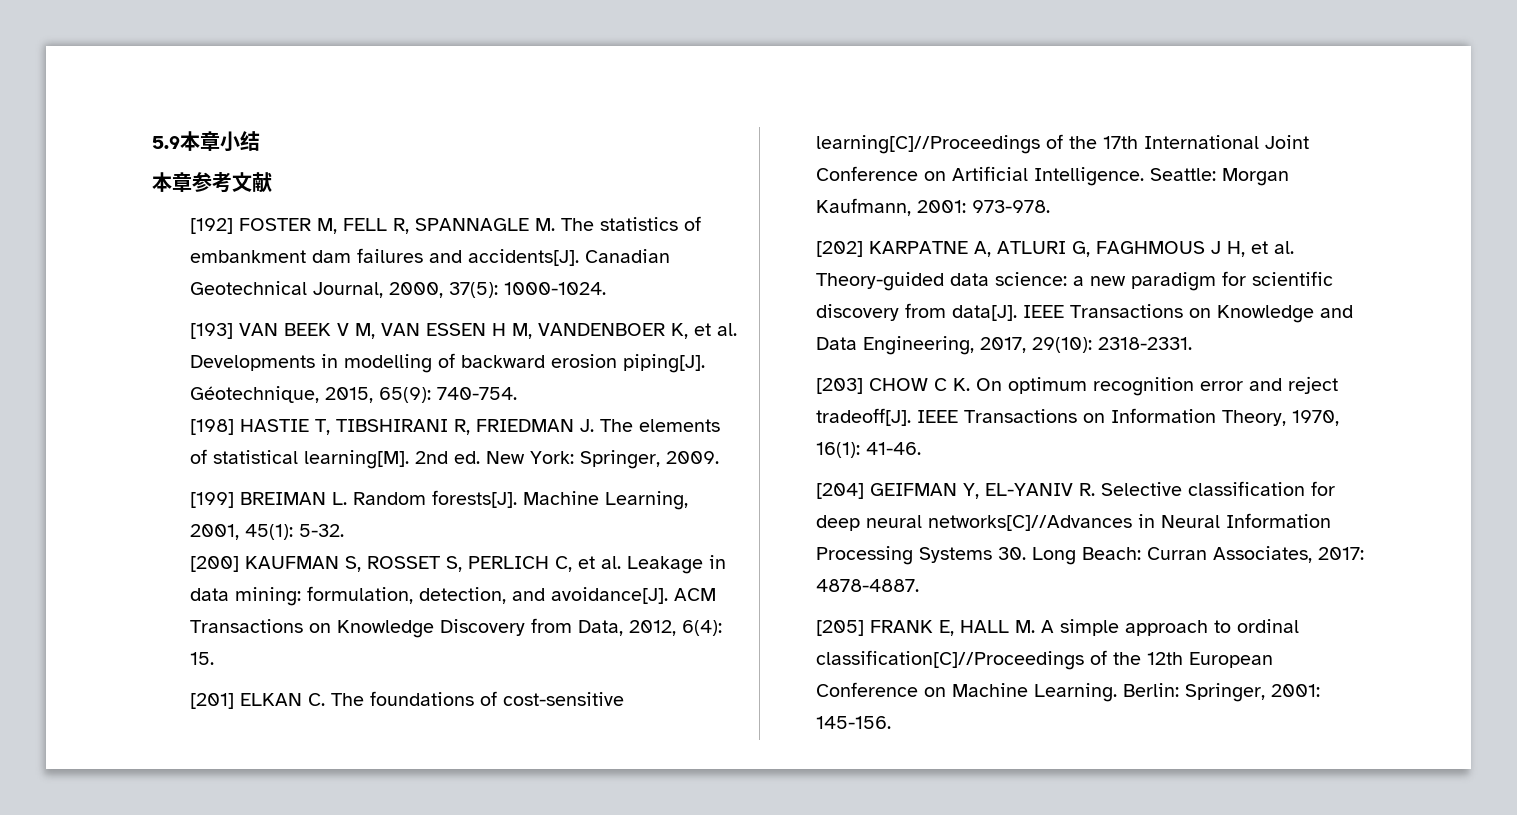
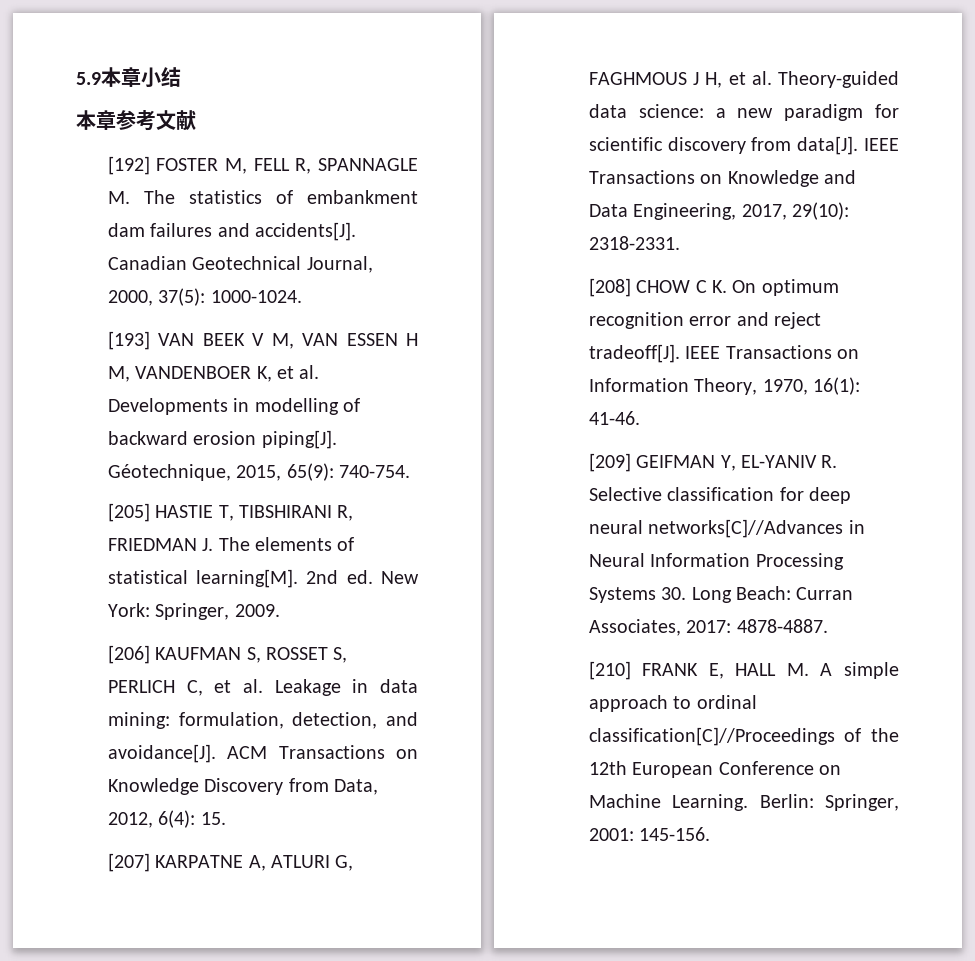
[190,419,235,435] [198] -> [107,503,150,522] [205]
[190,490,689,510] [190,524,345,540] [190,556,240,572] [199] BREIMAN L. Random forests[J]. Machine Learning, 2001, 45(1): 5-32. // [200] -> [107,645,150,664] [206]
[190,691,625,709] [816,134,1310,154] [816,166,1290,186] [816,198,1051,216] [816,241,864,257] [201] ELKAN C. The foundations of cost-sensitive learning[C]//Proceedings of the 17th International Joint Conference on Artificial Intelligence. Seattle: Morgan Kaufmann, 2001: 973-978. // [202] -> [107,853,150,872] [207]
[816,378,864,394] [203] -> [588,278,631,297] [208]
[816,483,865,499] [204] -> [588,453,631,472] [209]
[816,620,865,636] [205] -> [588,661,631,680] [210]

